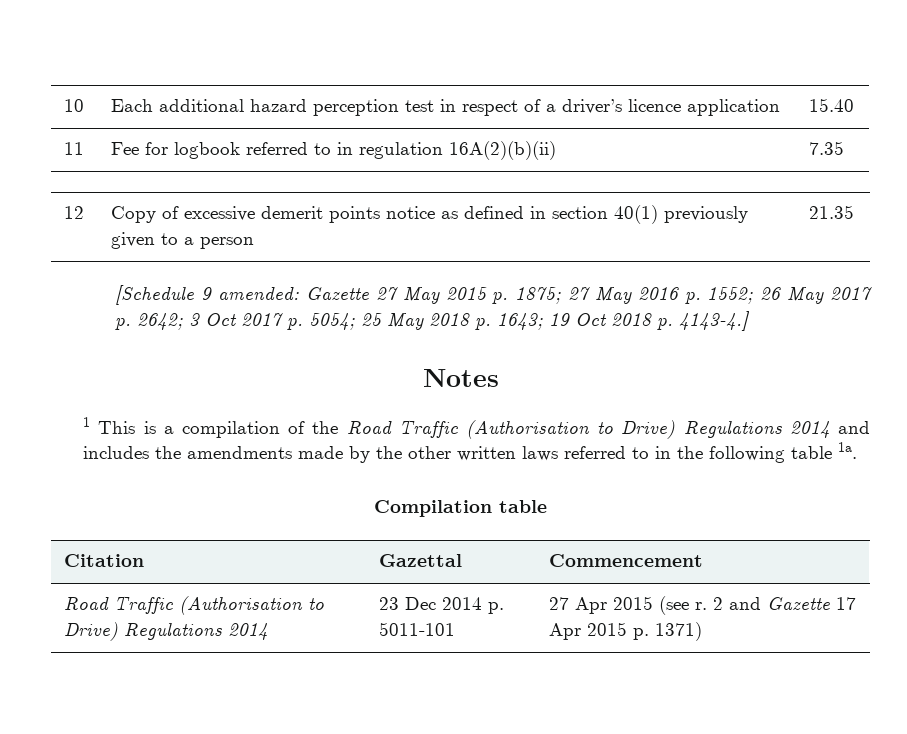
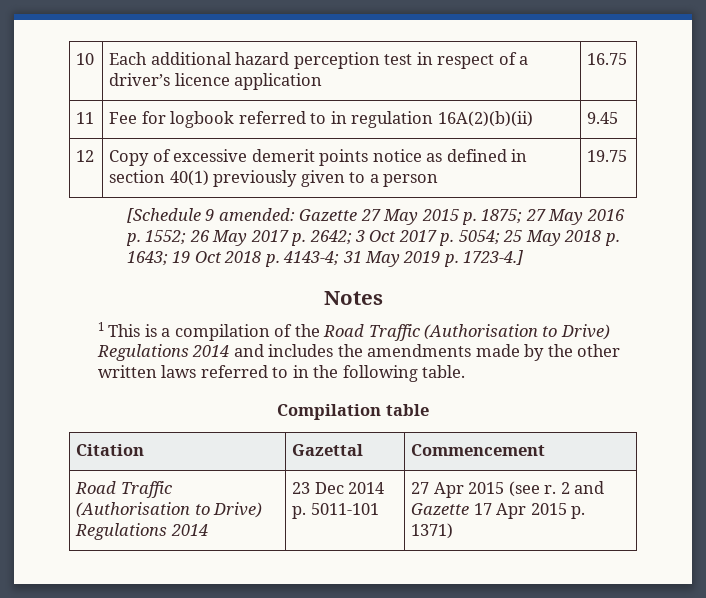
[809,98,855,112] 15.40 -> [587,53,628,65] 16.75
[809,141,845,155] 7.35 -> [587,112,619,124] 9.45
[809,205,855,219] 21.35 -> [587,150,628,162] 19.75
[679,311,751,331] 4143-4.] -> [283,250,524,267] 4143-4; 31 May 2019 p. 1723-4.]
[791,442,858,459] table 1a. -> [422,365,466,378] table.

